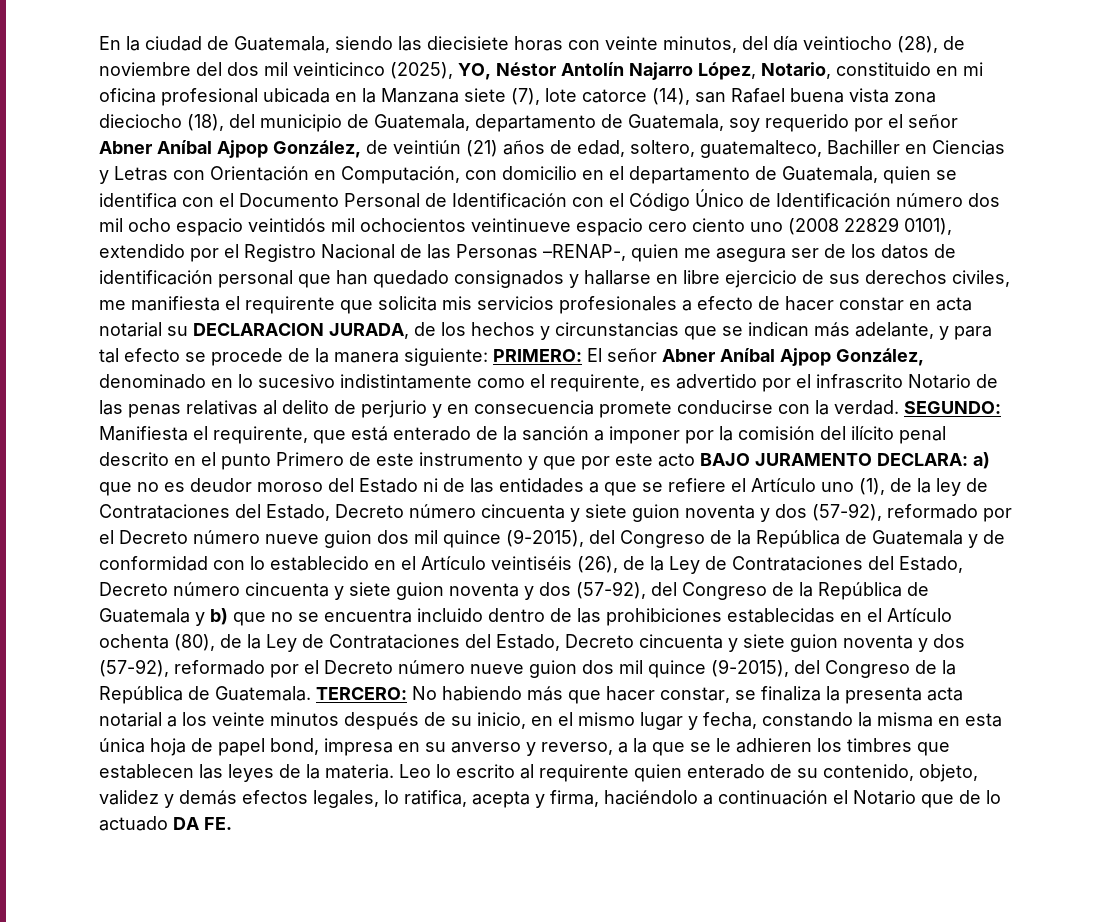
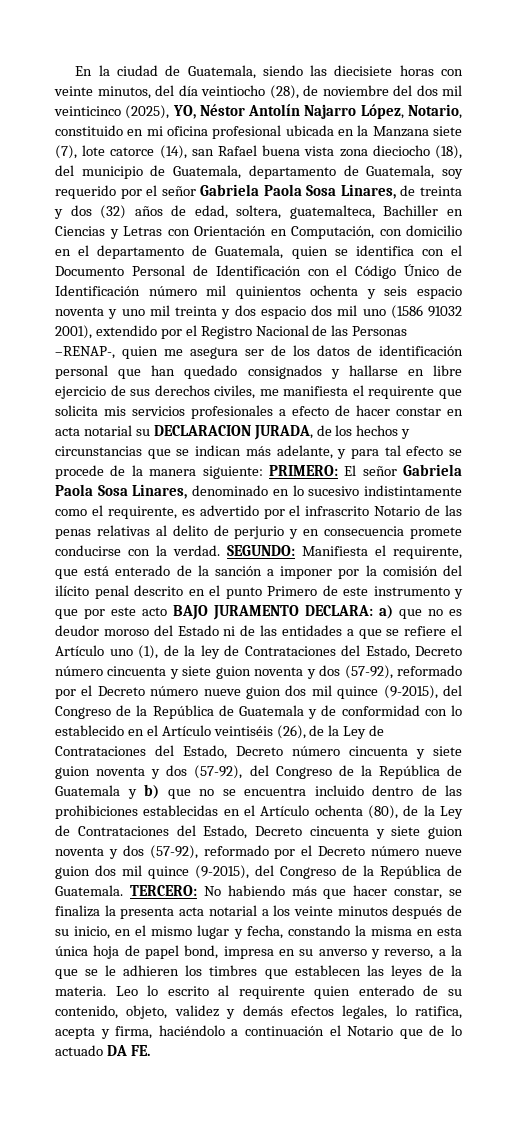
[99,140,498,158] Abner Aníbal Ajpop González, de veintiún (21) -> [200,184,462,199] [54,205,127,219] Gabriela Paola Sosa Linares, de treinta y dos (32)
[630,140,822,158] soltero, guatemalteco, -> [236,205,375,219] soltera, guatemalteca,
[968,193,1000,207] [99,217,952,236] dos mil ocho espacio veintidós mil ochocientos veintinueve espacio cero ciento uno (2008 22829 0101), -> [206,285,462,299] [55,305,462,319] [55,325,92,339] mil quinientos ochenta y seis espacio noventa y uno mil treinta y dos espacio dos mil uno (1586 91032 2001),
[662,348,924,366] Abner Aníbal Ajpop González, -> [403,464,462,476] [55,484,188,499] Gabriela Paola Sosa Linares,

